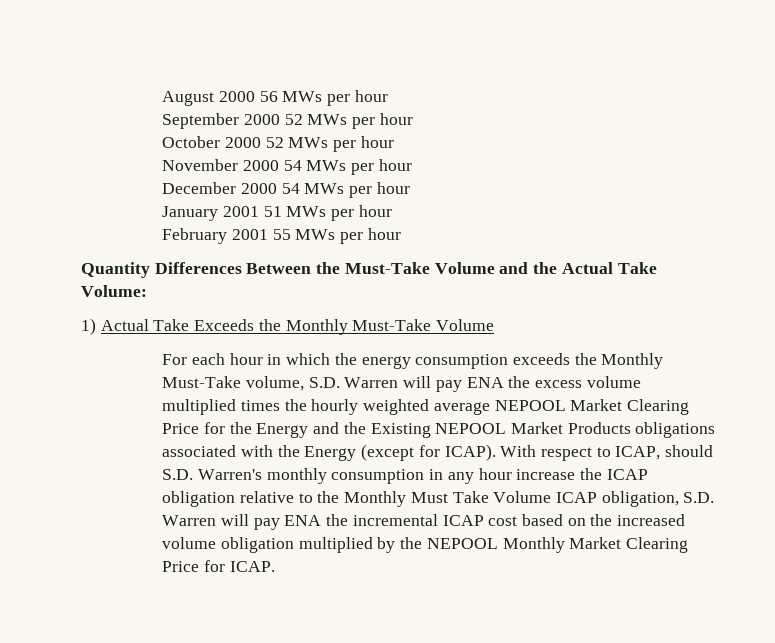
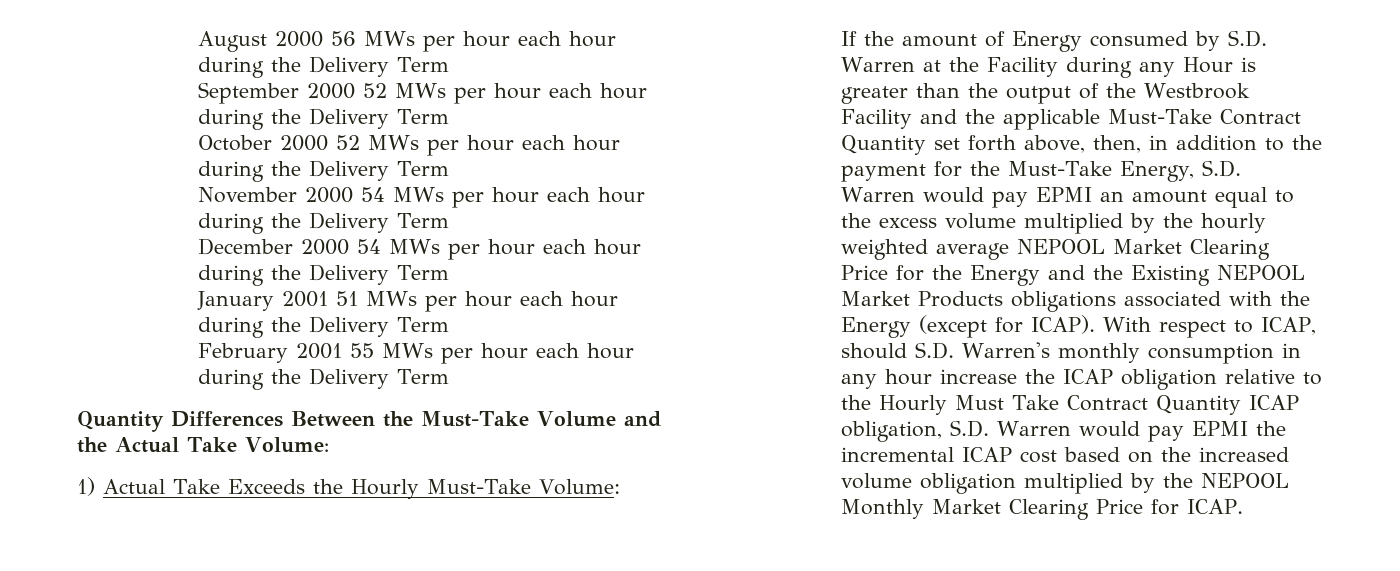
(388, 96) none -> [517,31,616,47] [197,56,449,78] each hour during the Delivery Term
(413, 119) none -> [548,83,647,99] [197,108,449,130] each hour during the Delivery Term
(394, 142) none -> [521,135,620,151] [197,160,449,182] each hour during the Delivery Term
(412, 165) none -> [546,187,645,203] [197,212,449,234] each hour during the Delivery Term
(410, 188) none -> [542,239,641,255] [197,264,449,286] each hour during the Delivery Term
(392, 211) none -> [519,291,618,307] [197,316,449,338] each hour during the Delivery Term
(401, 234) none -> [535,343,634,359] [197,368,449,390] each hour during the Delivery Term
[285,319,495,335] [162,353,664,369] [162,376,504,392] Monthly Must-Take Volume // For each hour in which the energy consumption exceeds the Monthly Must-Take volume, S.D. Warren will pay ENA -> [350,479,620,499] [840,30,1267,52] [840,57,1256,78] [840,83,1250,104] [840,109,1301,130] [840,135,1322,155] [840,160,1242,182] [840,187,1294,208] Hourly Must-Take Volume: // If the amount of Energy consumed by S.D. Warren at the Facility during any Hour is greater than the output of the Westbrook Facility and the applicable Must-Take Contract Quantity set forth above, then, in addition to the payment for the Must-Take Energy, S.D. Warren would pay EPMI an amount equal to
[240,400,280,411] times -> [1129,213,1155,233] by
[344,491,407,507] Monthly -> [878,395,947,415] Hourly
[493,491,552,503] Volume -> [1066,395,1241,415] Contract Quantity
[220,514,322,530] will pay ENA -> [1078,421,1248,442] would pay EPMI

